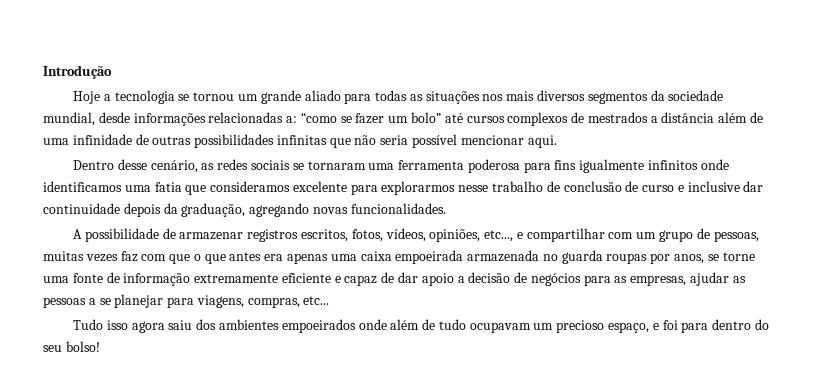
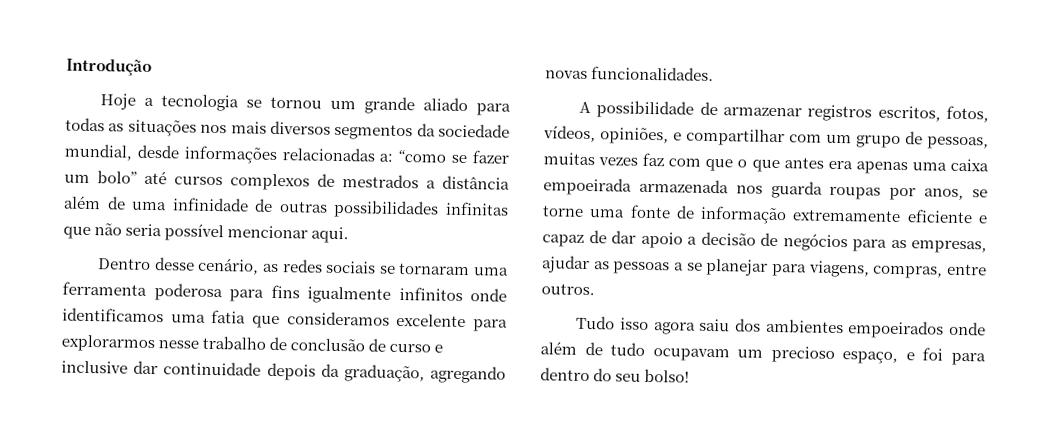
[484,230,514,242] etc..., -> (669, 136) none
[542,254,558,261] no -> [735,185,763,194] nos
[303,296,330,305] etc... -> [947,263,987,276] [541,283,595,296] entre outros.

